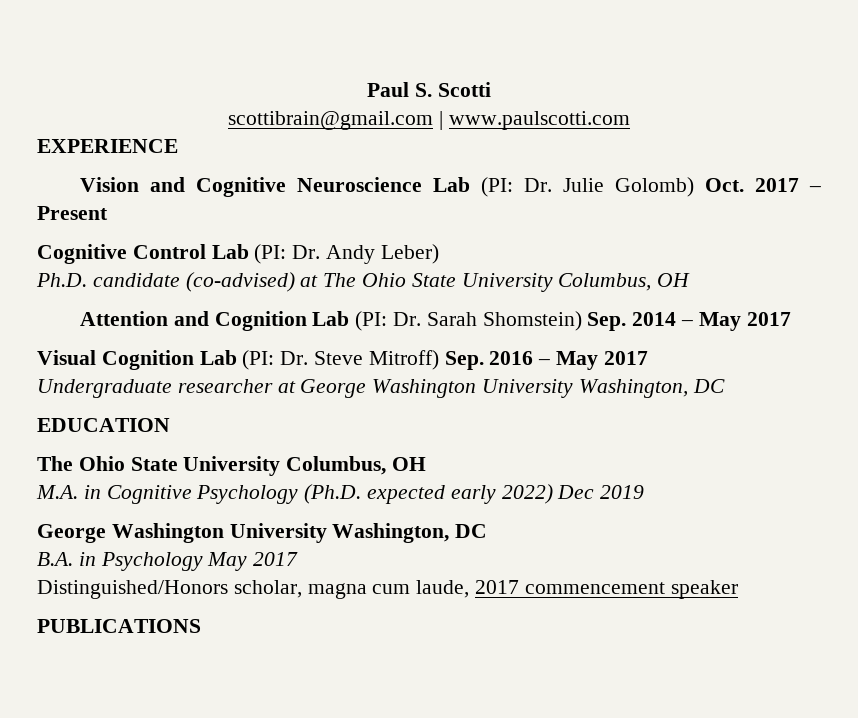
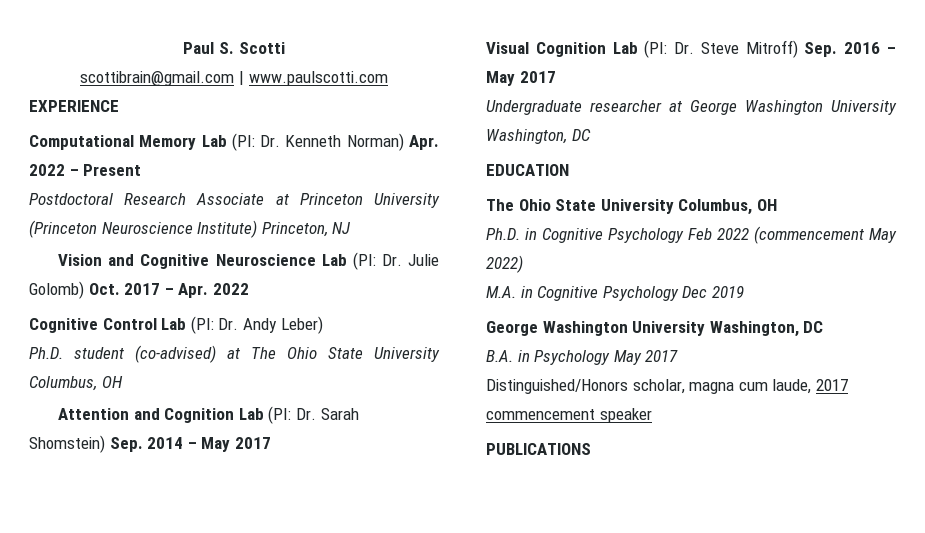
(178, 146) none -> [29,133,439,151] [29,164,142,176] [29,193,440,208] [29,220,352,238] // Computational Memory Lab (PI: Dr. Kenneth Norman) Apr. 2022 – Present // Postdoctoral Research Associate at Princeton University (Princeton Neuroscience Institute) Princeton, NJ
[37,206,108,220] Present -> [178,283,249,298] Apr. 2022
[92,273,180,287] candidate -> [74,347,124,359] student
(427, 464) none -> [486,226,897,244] [486,255,523,273] // Ph.D. in Cognitive Psychology Feb 2022 (commencement May 2022)
[304,484,553,504] (Ph.D. expected early 2022) -> (679, 293) none

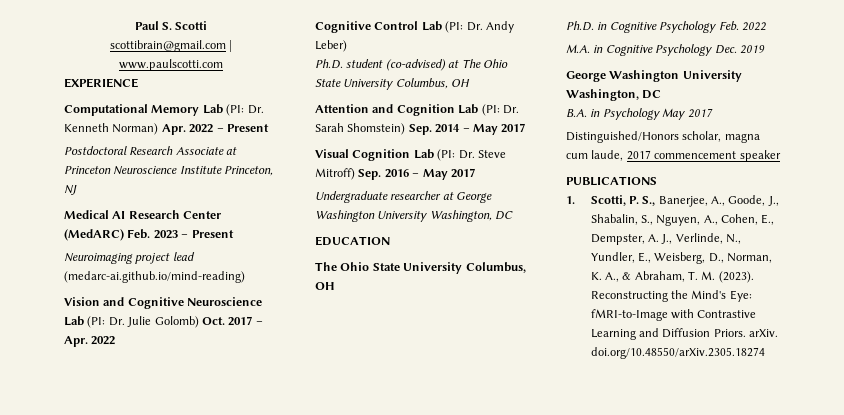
[373,193,440,208] [29,220,352,238] University (Princeton Neuroscience Institute) Princeton, NJ -> [113,166,274,176] [64,185,77,195] [64,210,222,219] [64,229,234,241] [64,252,195,264] [64,271,245,283] Neuroscience Institute Princeton, NJ // Medical AI Research Center (MedARC) Feb. 2023 – Present // Neuroimaging project lead (medarc-ai.github.io/mind-reading)
[688,226,897,244] [486,255,523,273] Feb 2022 (commencement May 2022) -> [718,21,766,31] Feb. 2022
[682,286,708,298] Dec -> [714,45,737,54] Dec.
(591, 449) none -> [566,195,779,207] [590,214,775,226] [590,233,742,245] [590,252,773,264] [590,271,754,283] [590,290,752,302] [590,309,757,321] [590,328,779,340] [590,347,765,359] // 1. Scotti, P. S., Banerjee, A., Goode, J., Shabalin, S., Nguyen, A., Cohen, E., Dempster, A. J., Verlinde, N., Yundler, E., Weisberg, D., Norman, K. A., & Abraham, T. M. (2023). Reconstructing the Mind's Eye: fMRI-to-Image with Contrastive Learning and Diffusion Priors. arXiv. doi.org/10.48550/arXiv.2305.18274

